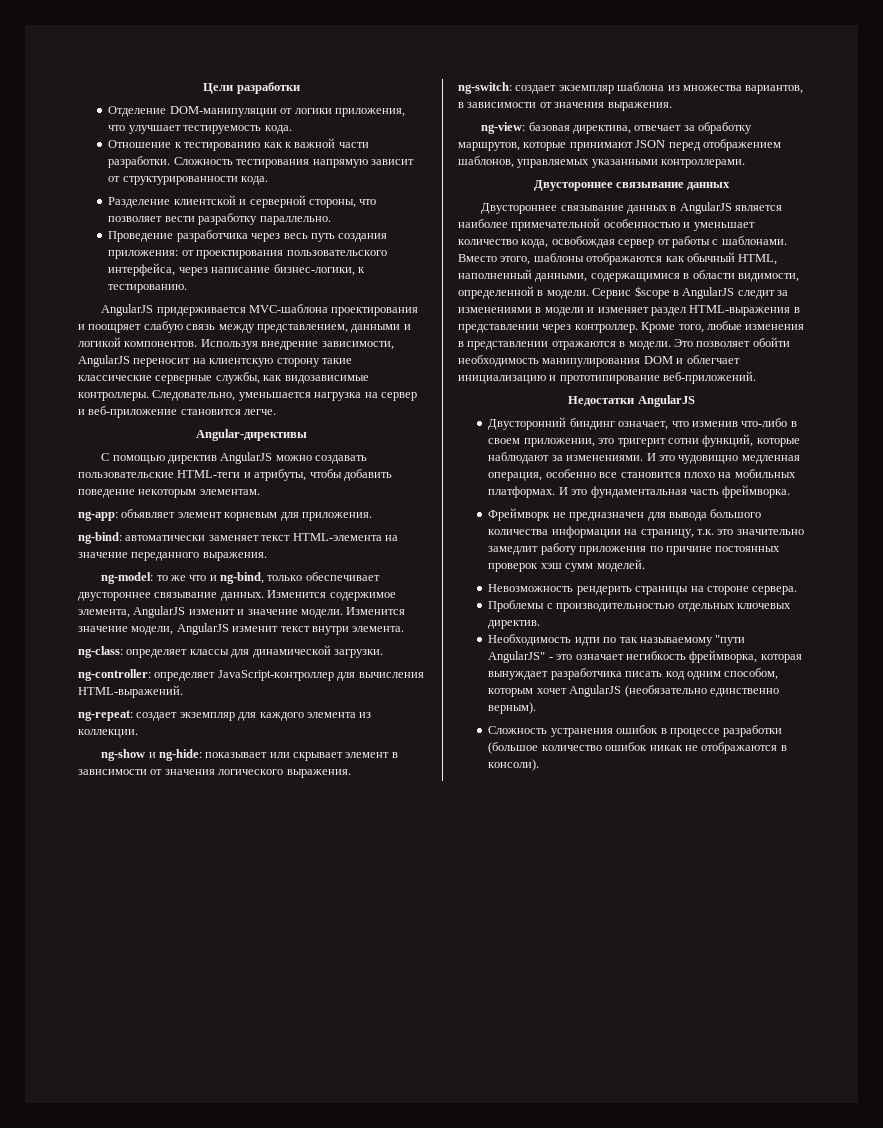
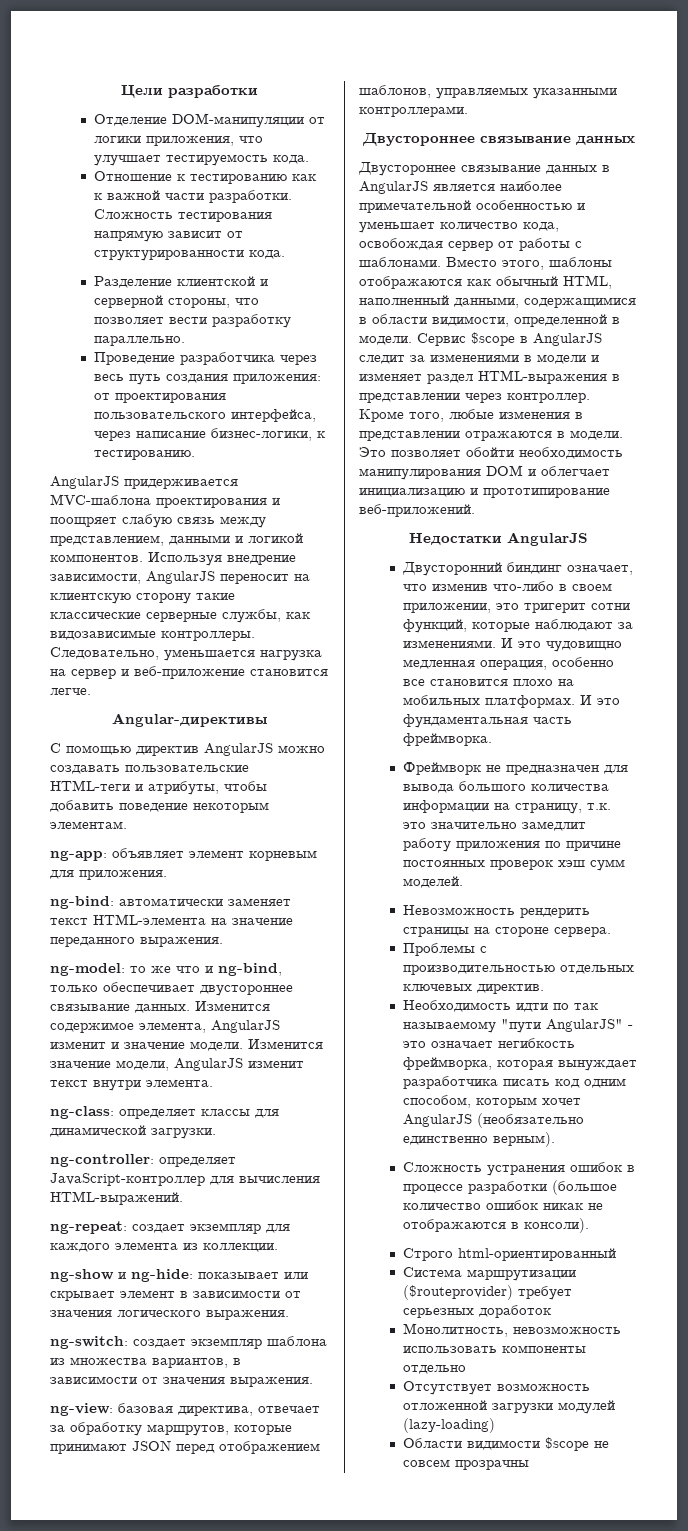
(540, 765) none -> [403,1248,617,1261] [403,1267,577,1281] [403,1285,573,1300] [403,1305,553,1318] [403,1323,622,1337] [403,1345,587,1353] [403,1365,467,1374] [403,1381,591,1395] [403,1400,616,1414] [403,1418,496,1433] [403,1437,610,1451] [403,1459,530,1470] // Строго html-ориентированный // Система маршрутизации ($routeprovider) требует серьезных доработок // Монолитность, невозможность использовать компоненты отдельно // Отсутствует возможность отложенной загрузки модулей (lazy-loading) // Области видимости $scope не совсем прозрачны

